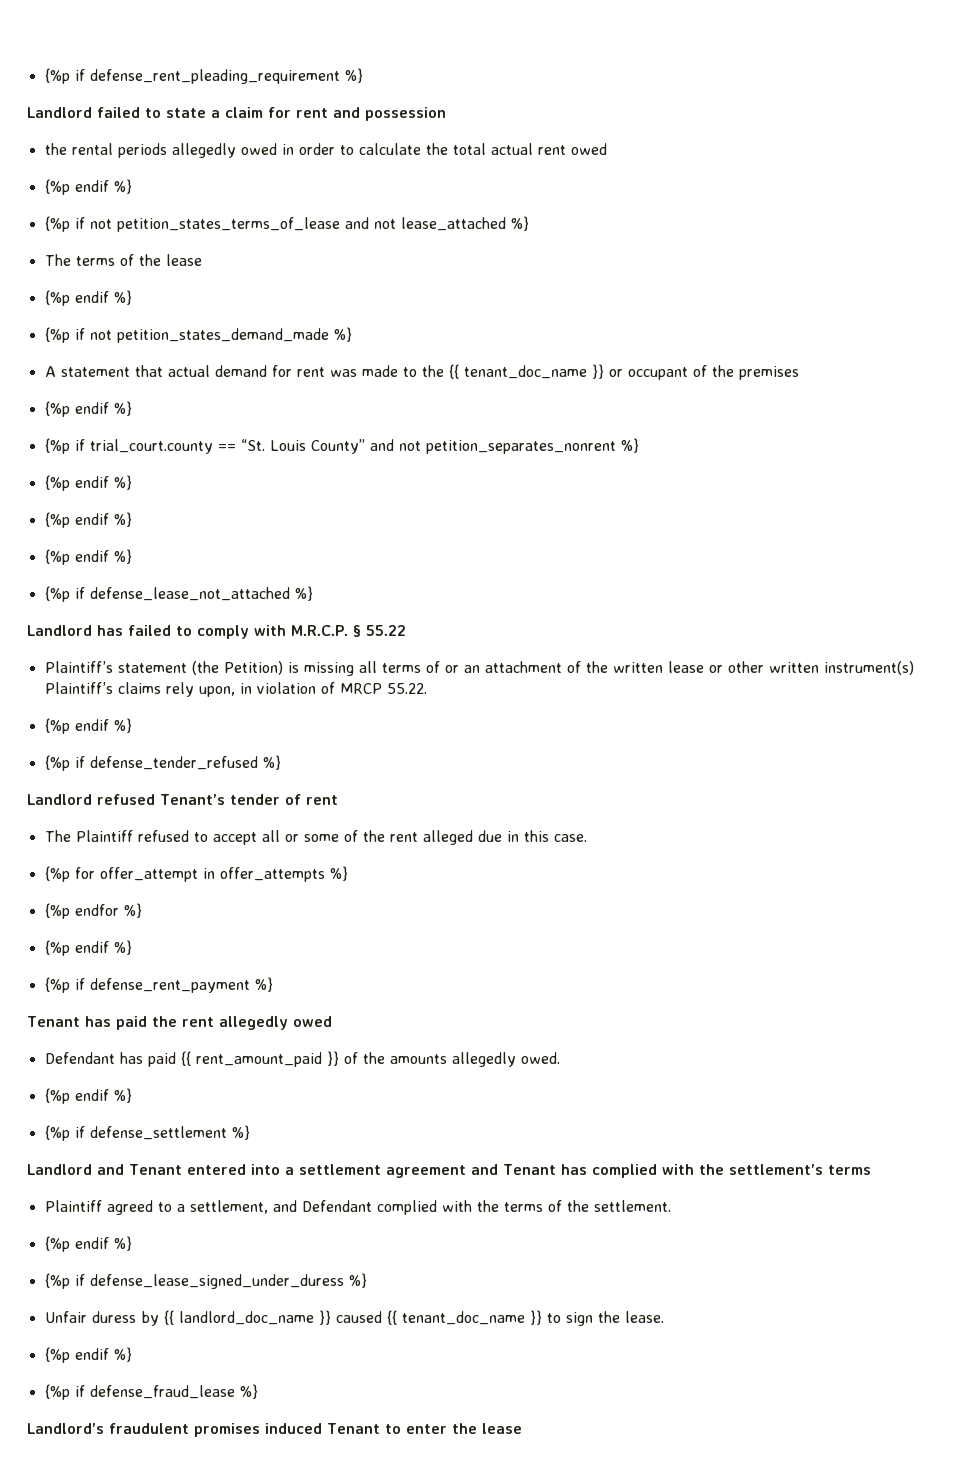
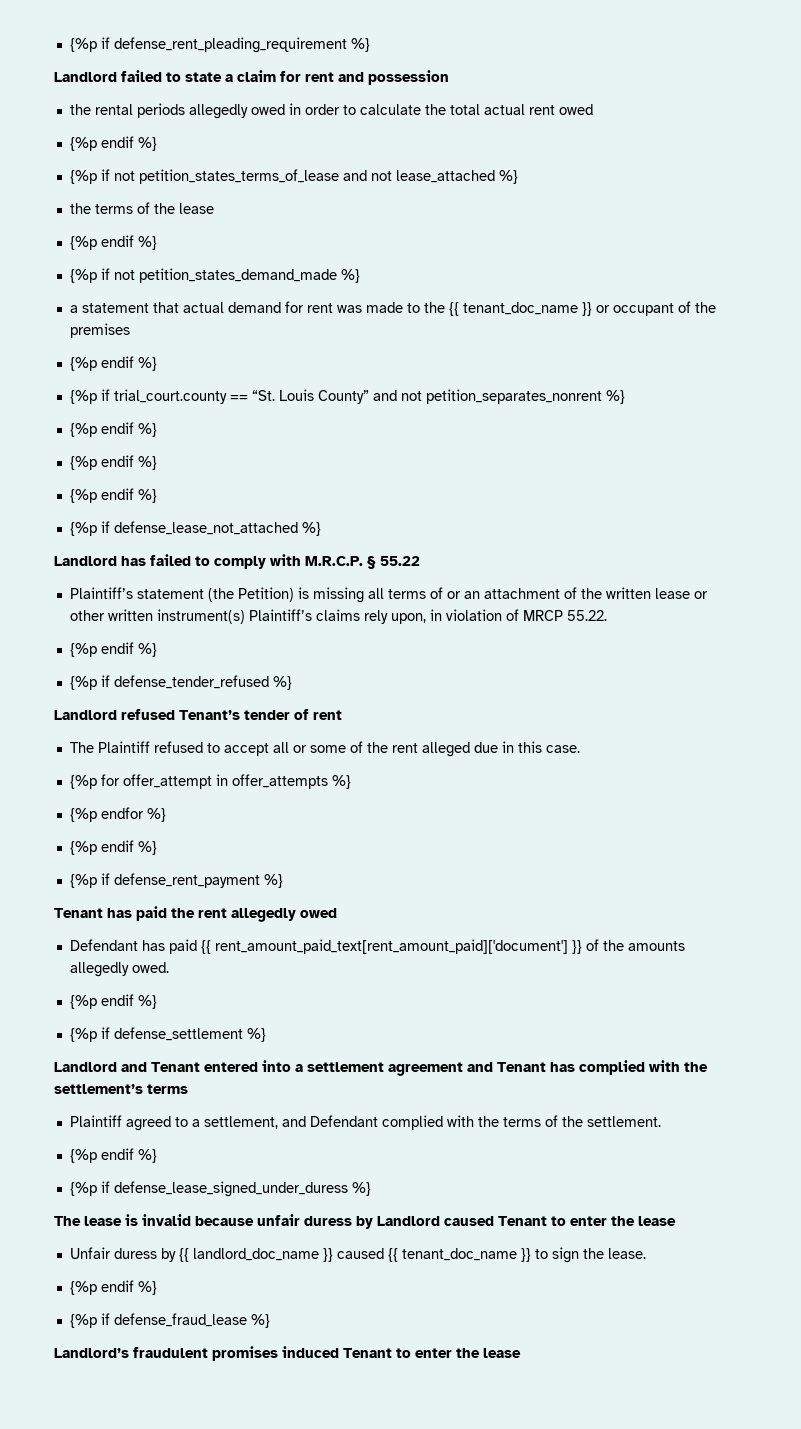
[44,254,71,266] The -> [69,203,91,214] the
[44,366,56,377] A -> [69,305,78,313] a
[195,1052,322,1067] rent_amount_paid -> [214,939,568,954] rent_amount_paid_text[rent_amount_paid]['document']
(367, 1280) none -> [54,1214,676,1229] // The lease is invalid because unfair duress by Landlord caused Tenant to enter the lease

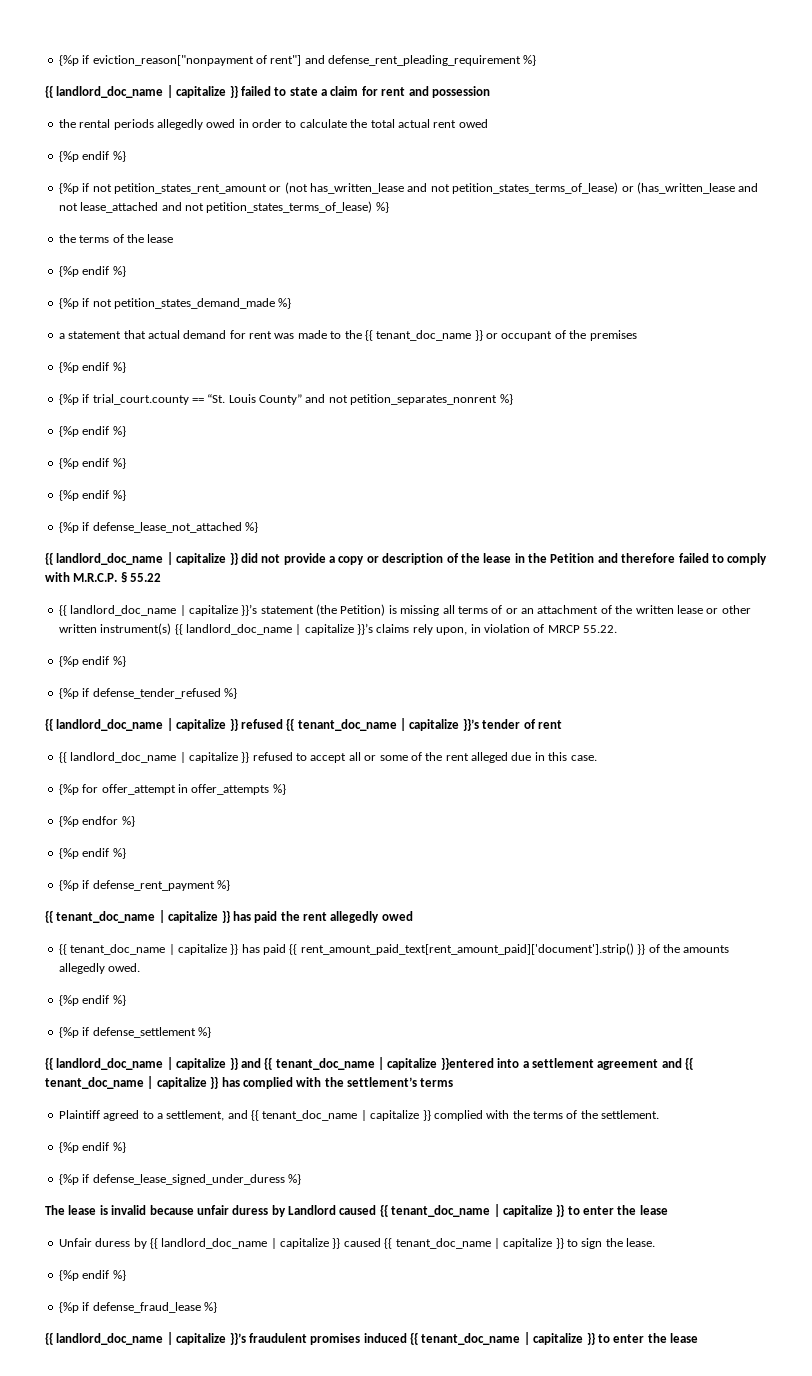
[69,37,370,53] [54,72,117,82] {%p if defense_rent_pleading_requirement %} // Landlord -> [58,55,537,66] [45,85,238,98] {%p if eviction_reason["nonpayment of rent"] and defense_rent_pleading_requirement %} // {{ landlord_doc_name | capitalize }}
[138,169,495,184] petition_states_terms_of_lease and not lease_attached -> [113,182,759,194] [58,201,373,213] petition_states_rent_amount or (not has_written_lease and not petition_states_terms_of_lease) or (has_written_lease and not lease_attached and not petition_states_terms_of_lease)
[54,556,146,566] Landlord has -> [45,552,676,565] {{ landlord_doc_name | capitalize }} did not provide a copy or description of the lease in the Petition and therefore
[69,587,133,599] Plaintiff’s -> [58,604,258,616] {{ landlord_doc_name | capitalize }}’s
[248,609,312,621] Plaintiff’s -> [174,623,373,635] {{ landlord_doc_name | capitalize }}’s
[54,709,342,720] [69,741,150,753] Landlord refused Tenant’s tender of rent // The Plaintiff -> [45,718,562,731] [58,752,250,763] {{ landlord_doc_name | capitalize }} refused {{ tenant_doc_name | capitalize }}’s tender of rent // {{ landlord_doc_name | capitalize }}
[54,908,103,918] Tenant -> [45,910,230,923] {{ tenant_doc_name | capitalize }}
[69,939,138,951] Defendant -> [58,944,239,955] {{ tenant_doc_name | capitalize }}
[214,939,568,954] rent_amount_paid_text[rent_amount_paid]['document'] -> [300,943,634,955] rent_amount_paid_text[rent_amount_paid]['document'].strip()
[54,1062,258,1072] Landlord and Tenant entered -> [45,1057,494,1070] {{ landlord_doc_name | capitalize }} and {{ tenant_doc_name | capitalize }}entered
[497,1062,546,1072] Tenant -> [685,1057,693,1070] [45,1076,219,1089] {{ tenant_doc_name | capitalize }}
[309,1115,378,1127] Defendant -> [251,1110,431,1121] {{ tenant_doc_name | capitalize }}
[498,1216,547,1226] Tenant -> [379,1204,565,1217] {{ tenant_doc_name | capitalize }}
(319, 1254) none -> [270,1238,329,1249] | capitalize
(517, 1254) none -> [493,1238,553,1249] | capitalize
[54,1346,392,1361] Landlord’s fraudulent promises induced Tenant -> [45,1332,595,1345] {{ landlord_doc_name | capitalize }}’s fraudulent promises induced {{ tenant_doc_name | capitalize }}

